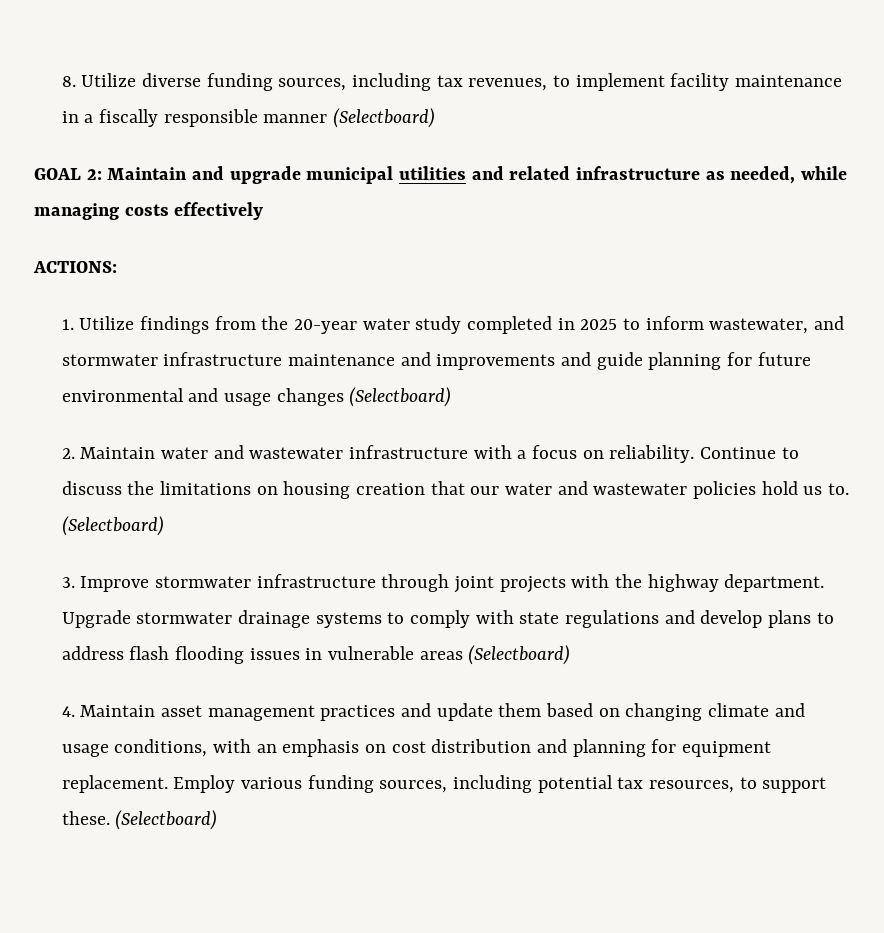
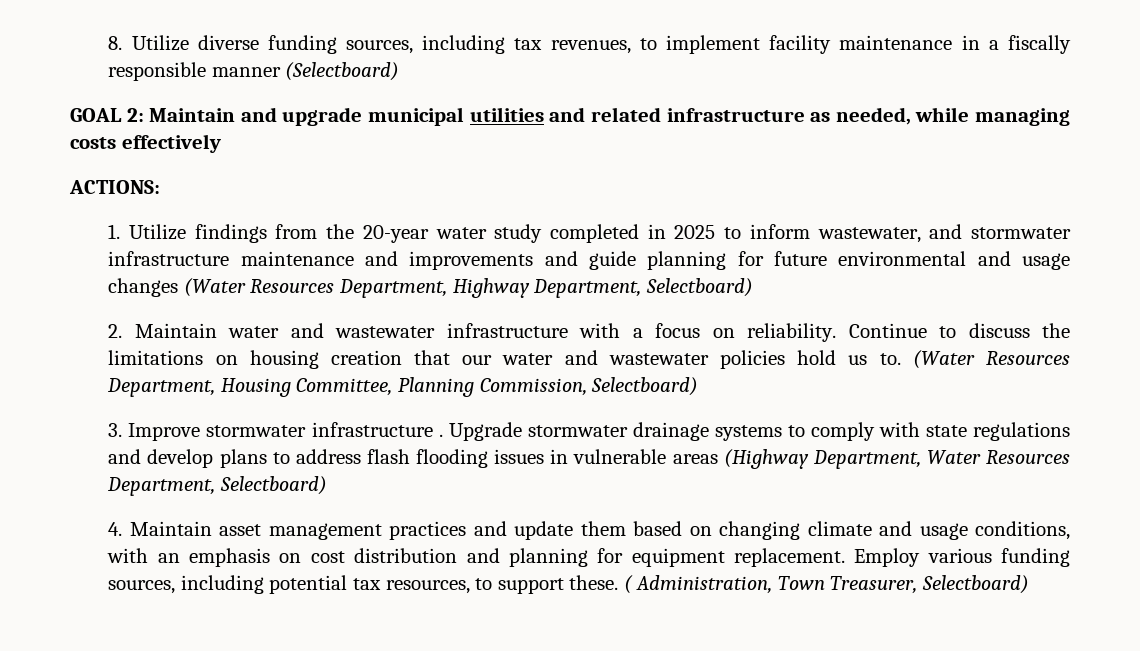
[349,387,452,407] (Selectboard) -> [183,278,753,298] (Water Resources Department, Highway Department, Selectboard)
[61,516,164,536] [61,574,825,593] (Selectboard) // 3. Improve stormwater infrastructure through joint projects with the highway department. -> [912,350,1071,369] [107,377,699,397] [108,422,443,441] (Water Resources Department, Housing Committee, Planning Commission, Selectboard) // 3. Improve stormwater infrastructure .
[468,645,571,665] (Selectboard) -> [723,449,1070,469] [107,476,327,496] (Highway Department, Water Resources Department, Selectboard)
[115,810,218,830] (Selectboard) -> [623,575,1029,594] ( Administration, Town Treasurer, Selectboard)

